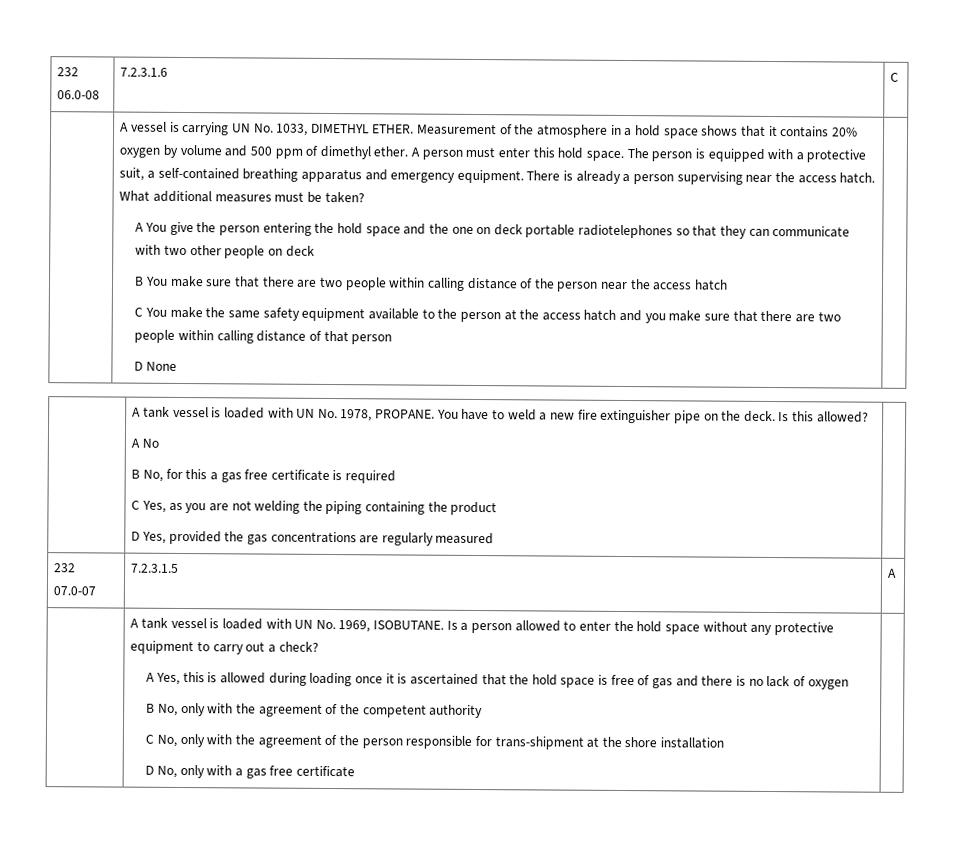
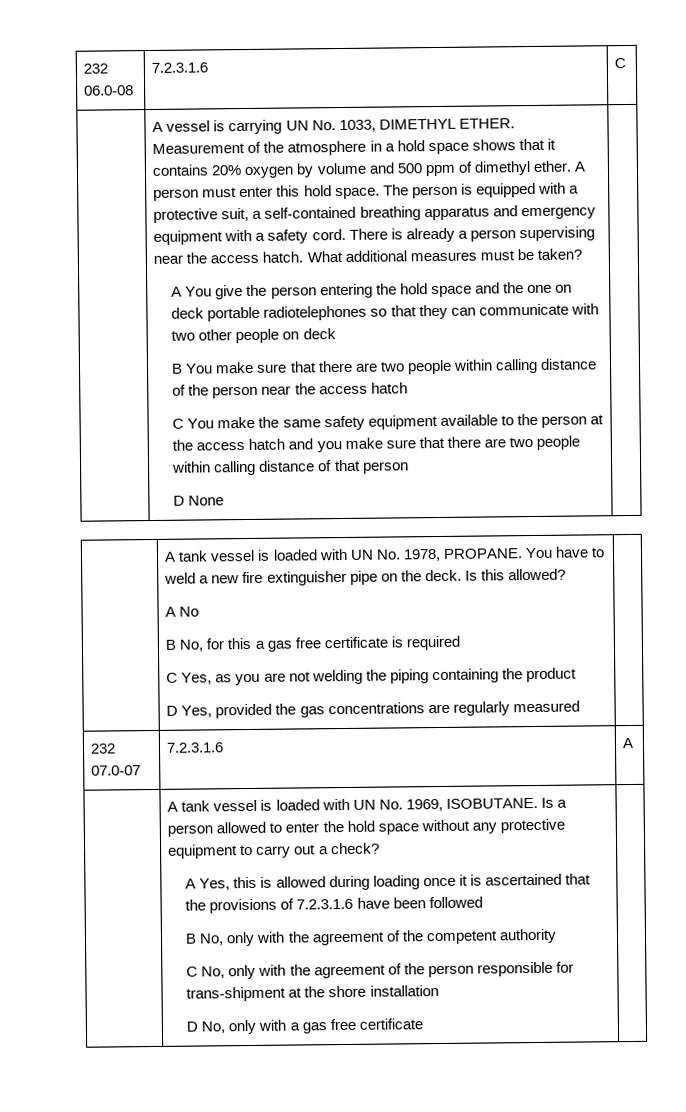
[456,169,524,184] equipment. -> [153,228,346,245] equipment with a safety cord.
[131,563,180,573] 7.2.3.1.5 -> [166,742,225,753] 7.2.3.1.6
[531,674,849,690] hold space is free of gas and there is no lack of oxygen -> [209,896,483,914] provisions of 7.2.3.1.6 have been followed

